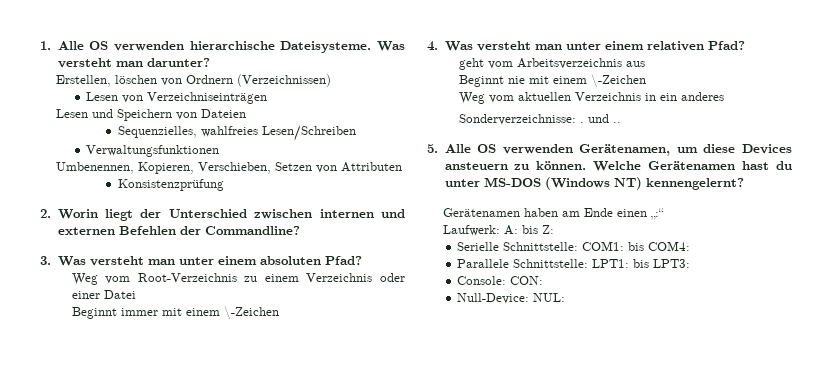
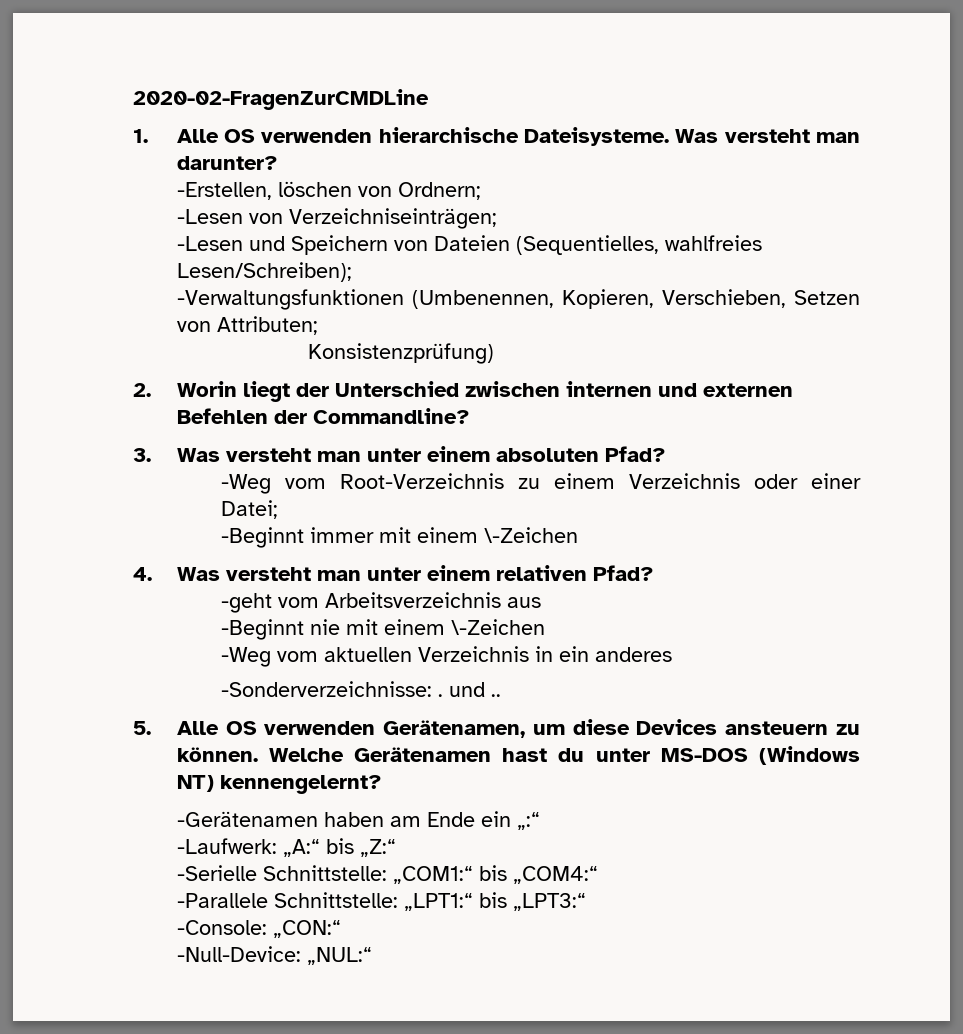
(40, 45) none -> [133,89,429,110] 2020-02-FragenZurCMDLine //
[55,75,111,87] Erstellen, -> [176,182,272,200] -Erstellen,
[185,74,331,87] [86,92,268,104] [55,109,88,118] Ordnern (Verzeichnissen) // Lesen von Verzeichniseinträgen // Lesen -> [397,182,481,200] [176,208,497,229] [176,236,243,251] Ordnern; // -Lesen von Verzeichniseinträgen; // -Lesen
[118,125,357,141] [86,145,220,157] [55,162,134,174] // Sequenzielles, wahlfreies Lesen/Schreiben // Verwaltungsfunktionen // Umbenennen, -> [515,235,762,255] [176,262,352,282] [176,289,554,310] (Sequentielles, wahlfreies Lesen/Schreiben); // -Verwaltungsfunktionen (Umbenennen,
[340,162,402,172] [118,179,225,191] Attributen // Konsistenzprüfung -> [216,316,318,335] [308,343,495,364] Attributen; // Konsistenzprüfung)
[71,273,98,285] Weg -> [220,474,271,494] -Weg
[103,290,136,299] [71,307,117,319] Datei // Beginnt -> [220,500,278,519] [220,527,304,548] Datei; // -Beginnt
[458,58,484,70] geht -> [220,593,272,613] -geht
[458,75,504,87] Beginnt -> [220,619,304,640] -Beginnt
[458,92,485,104] Weg -> [220,647,271,667] -Weg
[458,114,576,125] Sonderverzeichnisse: -> [220,681,432,697] -Sonderverzeichnisse:
[442,208,520,217] Gerätenamen -> [176,811,318,827] -Gerätenamen
[616,209,647,217] einen -> [480,811,511,827] ein
[442,225,554,236] [457,241,691,251] [457,259,691,268] [457,276,544,285] [457,293,566,304] Laufwerk: A: bis Z: // Serielle Schnittstelle: COM1: bis COM4: // Parallele Schnittstelle: LPT1: bis LPT3: // Console: CON: // Null-Device: NUL: -> [176,838,396,857] [176,865,598,884] [176,892,586,911] [176,920,341,938] [176,946,372,965] -Laufwerk: „A:“ bis „Z:“ // -Serielle Schnittstelle: „COM1:“ bis „COM4:“ // -Parallele Schnittstelle: „LPT1:“ bis „LPT3:“ // -Console: „CON:“ // -Null-Device: „NUL:“

